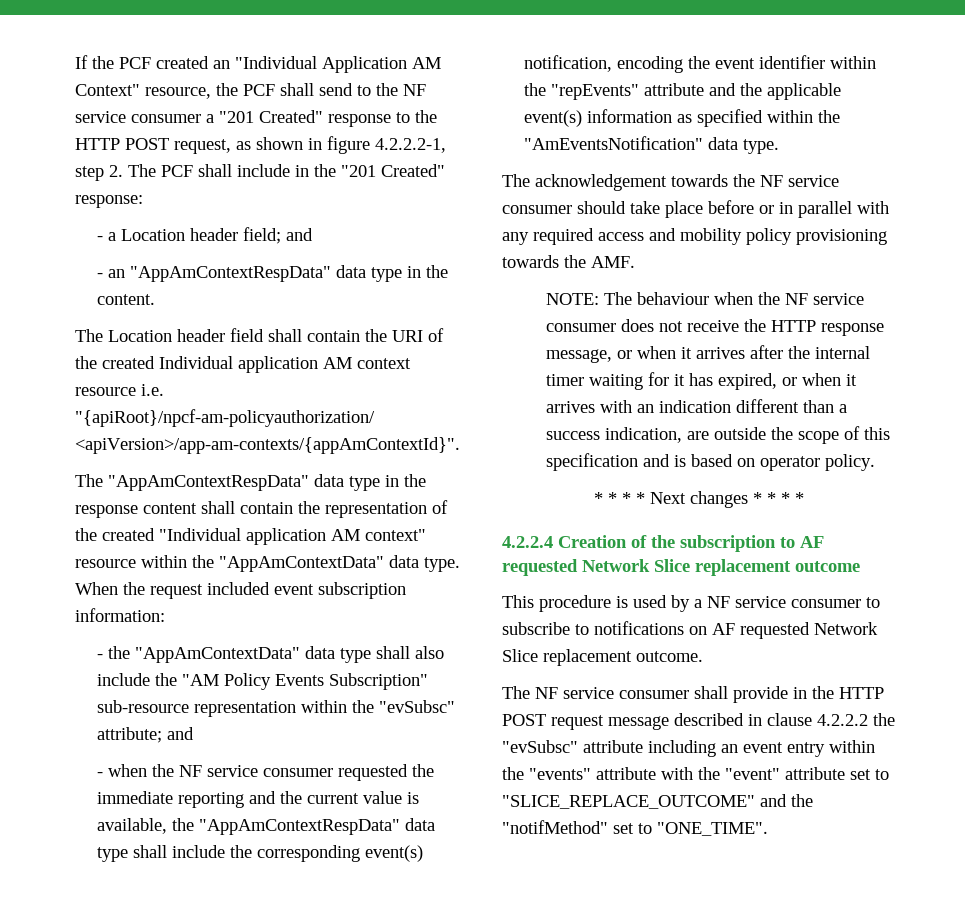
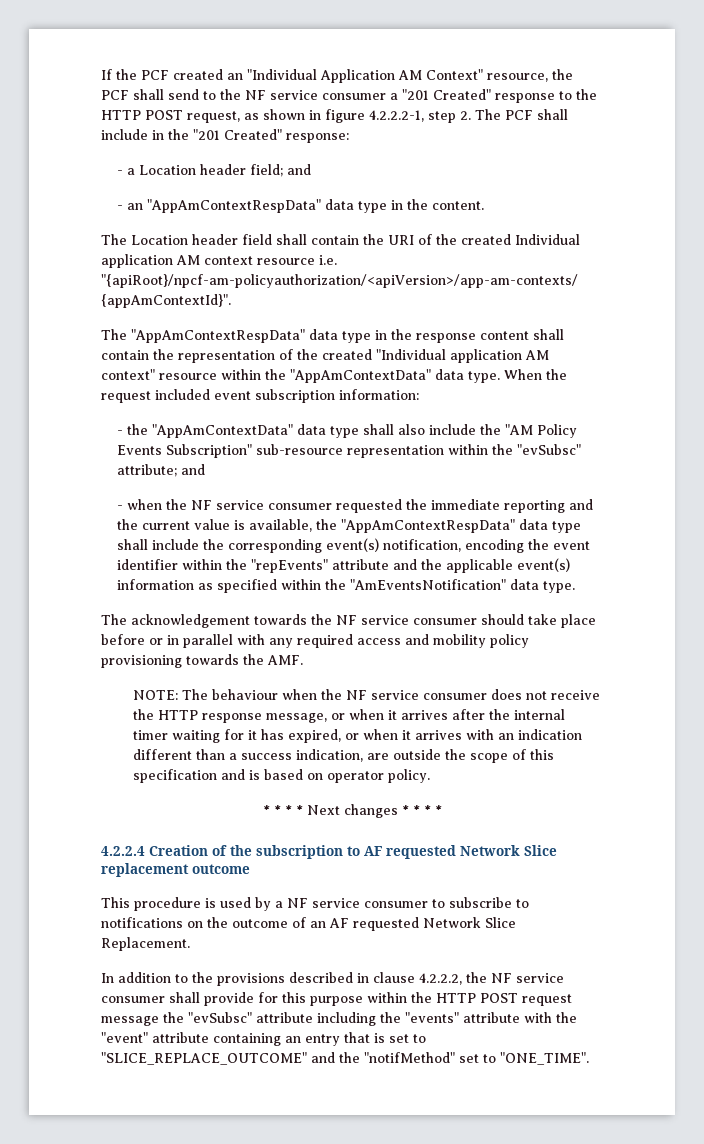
[712,622,878,639] [502,649,703,666] [502,686,530,699] AF requested Network Slice replacement outcome. // The -> [207,917,516,931] [101,937,190,951] [101,972,487,986] the outcome of an AF requested Network Slice Replacement. // In addition to the provisions described in clause 4.2.2.2, the
[793,687,807,699] in -> [258,992,407,1006] for this purpose within
[674,713,895,726] [502,740,875,757] described in clause 4.2.2.2 the "evSubsc" attribute including an event entry within -> [163,1012,376,1026] the "evSubsc" attribute including
(845, 773) none -> [213,1032,385,1046] containing an entry that is

